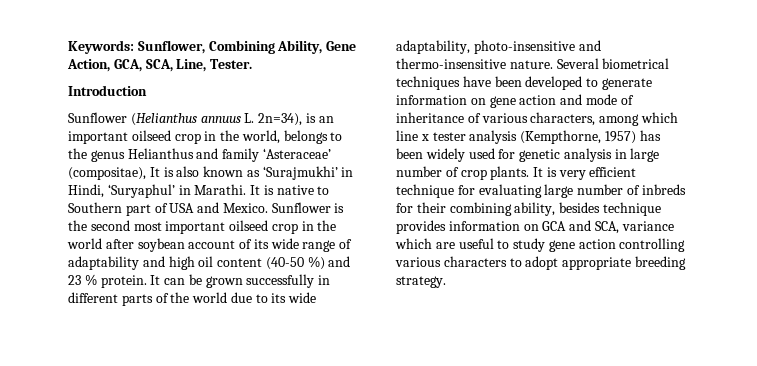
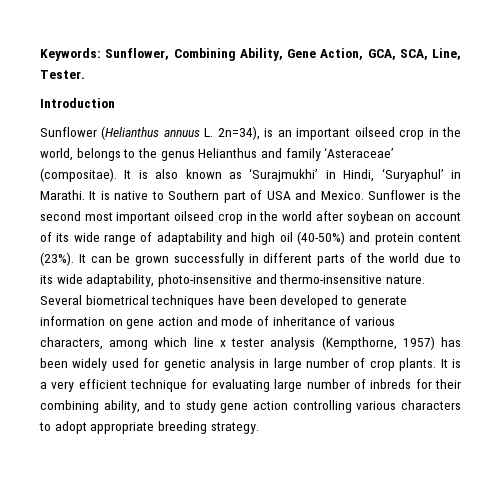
[68,167,146,180] (compositae), -> [40,168,117,182] (compositae).
(185, 245) none -> [397,214,412,221] on
[217,256,351,270] [68,274,147,288] content (40-50 %) and 23 % protein. -> [297,231,461,245] [40,252,74,266] (40-50%) and protein content (23%).
(557, 172) none -> [40,382,47,389] a
[559,202,661,216] [396,220,674,234] [395,238,494,249] besides technique provides information on GCA and SCA, variance which are useful -> [144,400,166,410] and

